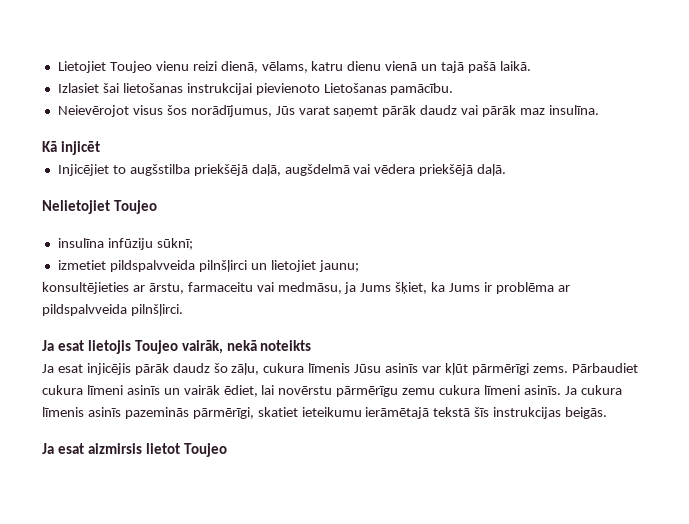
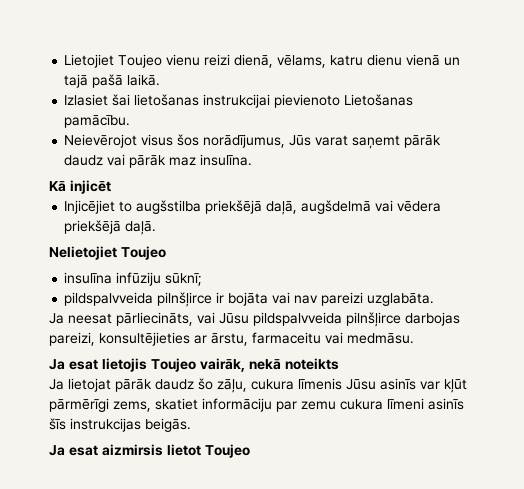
[57,260,359,272] izmetiet pildspalvveida pilnšļirci un lietojiet jaunu; // -> [64,292,435,307] [49,312,460,327] [49,332,95,346] pildspalvveida pilnšļirce ir bojāta vai nav pareizi uzglabāta. // Ja neesat pārliecināts, vai Jūsu pildspalvveida pilnšļirce darbojas pareizi,
[277,282,570,294] [42,304,183,316] medmāsu, ja Jums šķiet, ka Jums ir problēma ar pildspalvveida pilnšļirci. -> [347,333,414,344] medmāsu.
[57,363,131,375] esat injicējis -> [68,378,111,392] lietojat
[532,363,638,373] [42,385,622,397] [42,407,471,419] zems. Pārbaudiet cukura līmeni asinīs un vairāk ēdiet, lai novērstu pārmērīgu zemu cukura līmeni asinīs. Ja cukura līmenis asinīs pazeminās pārmērīgi, skatiet ieteikumu ierāmētajā tekstā -> [113,398,464,412] zems, skatiet informāciju par zemu cukura līmeni asinīs

